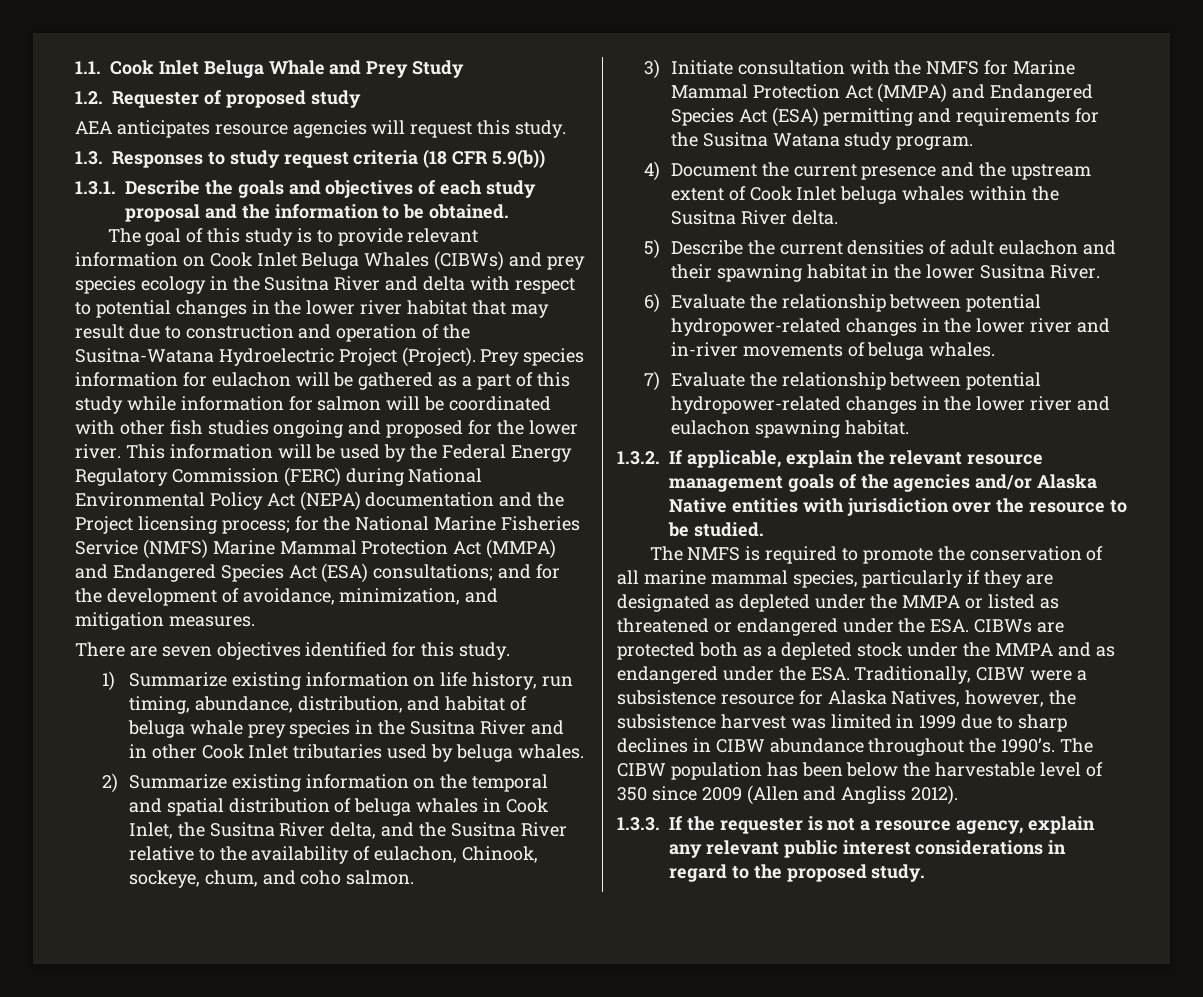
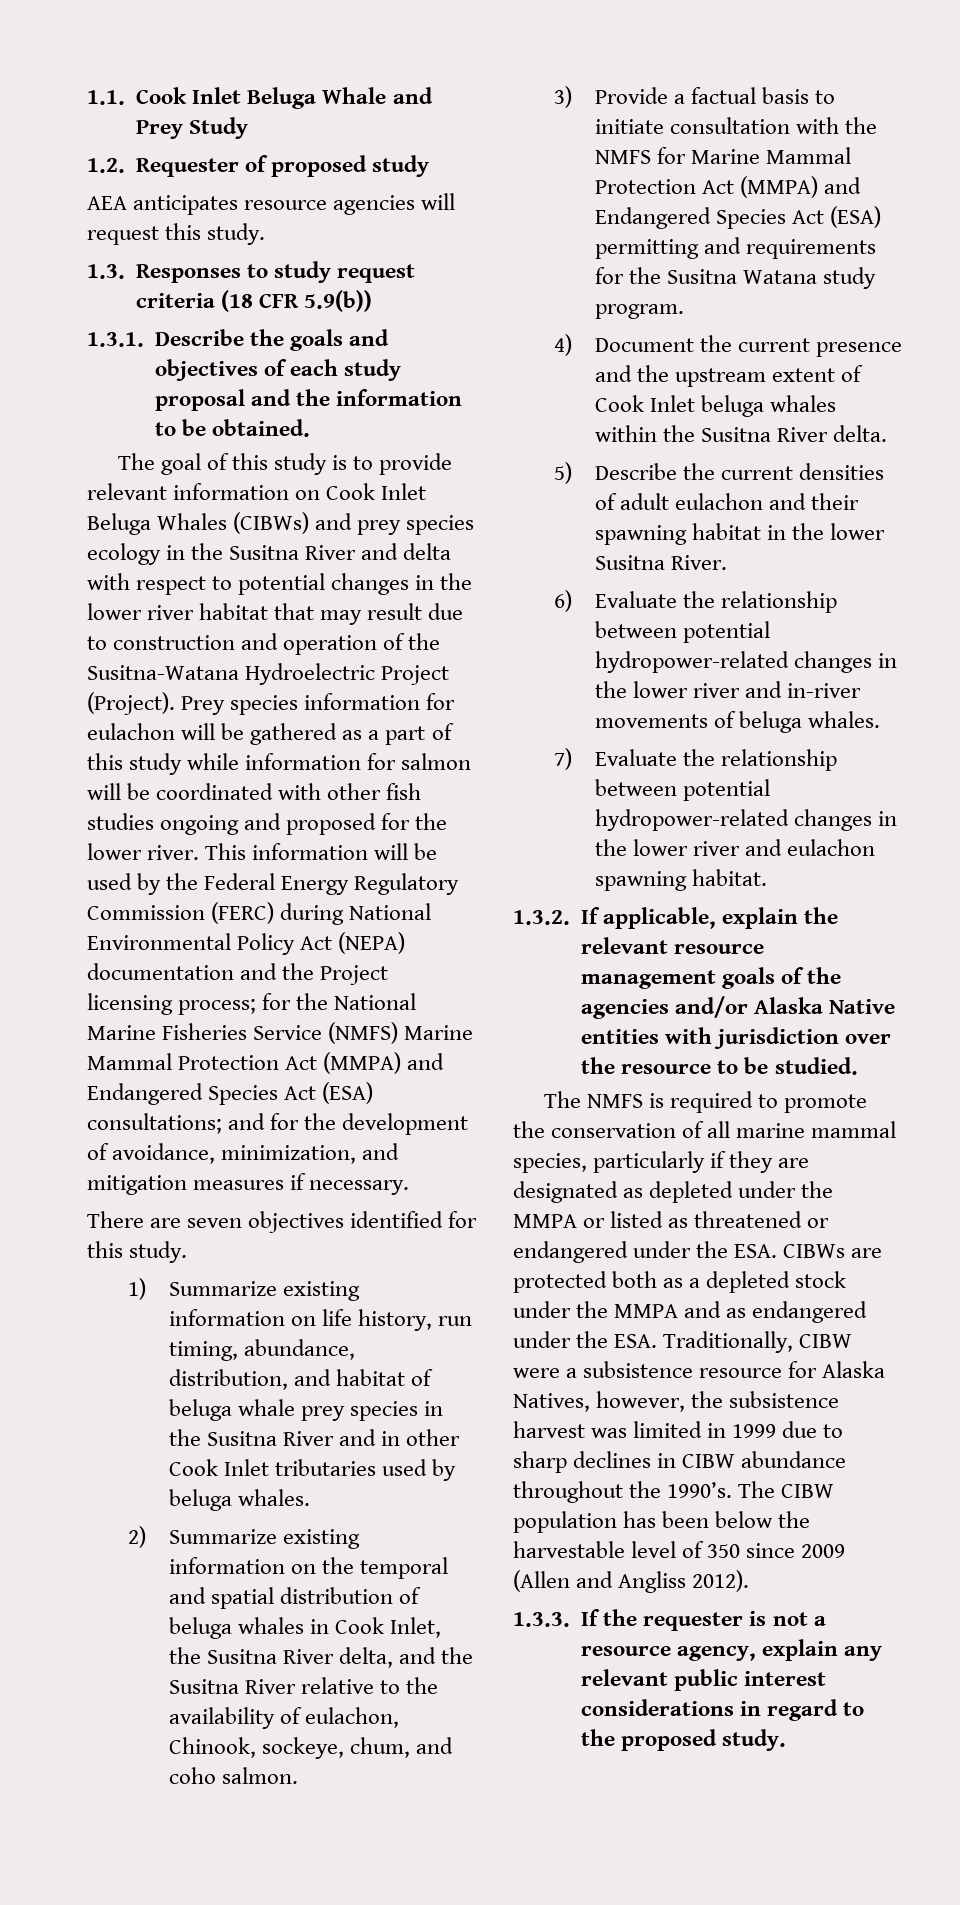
[168,616,255,627] measures. -> [193,1173,410,1195] measures if necessary.
[670,60,733,75] Initiate -> [594,87,836,104] [594,119,664,134] Provide a factual basis to initiate

